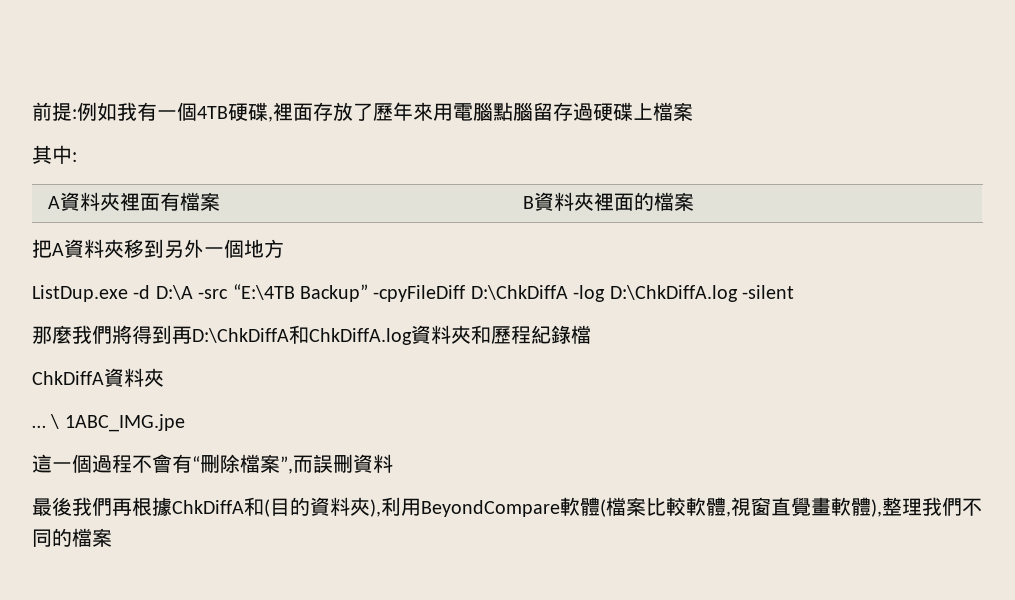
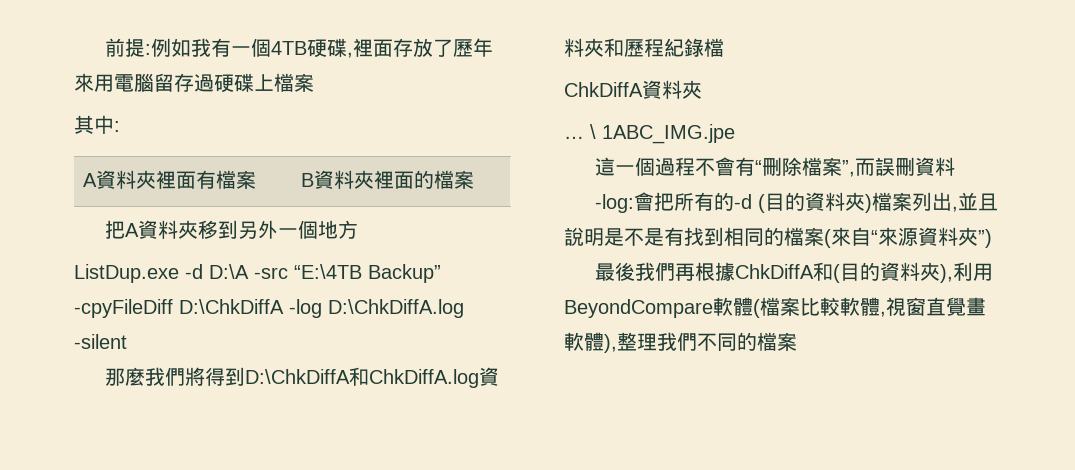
[493,102,533,121] 點腦 -> (154, 82) none
[172,326,192,344] 再 -> (245, 376) none
(393, 463) none -> [594,192,998,213] [564,227,992,248] // -log:會把所有的-d (目的資料夾)檔案列出,並且說明是不是有找到相同的檔案(來自“來源資料夾”)

